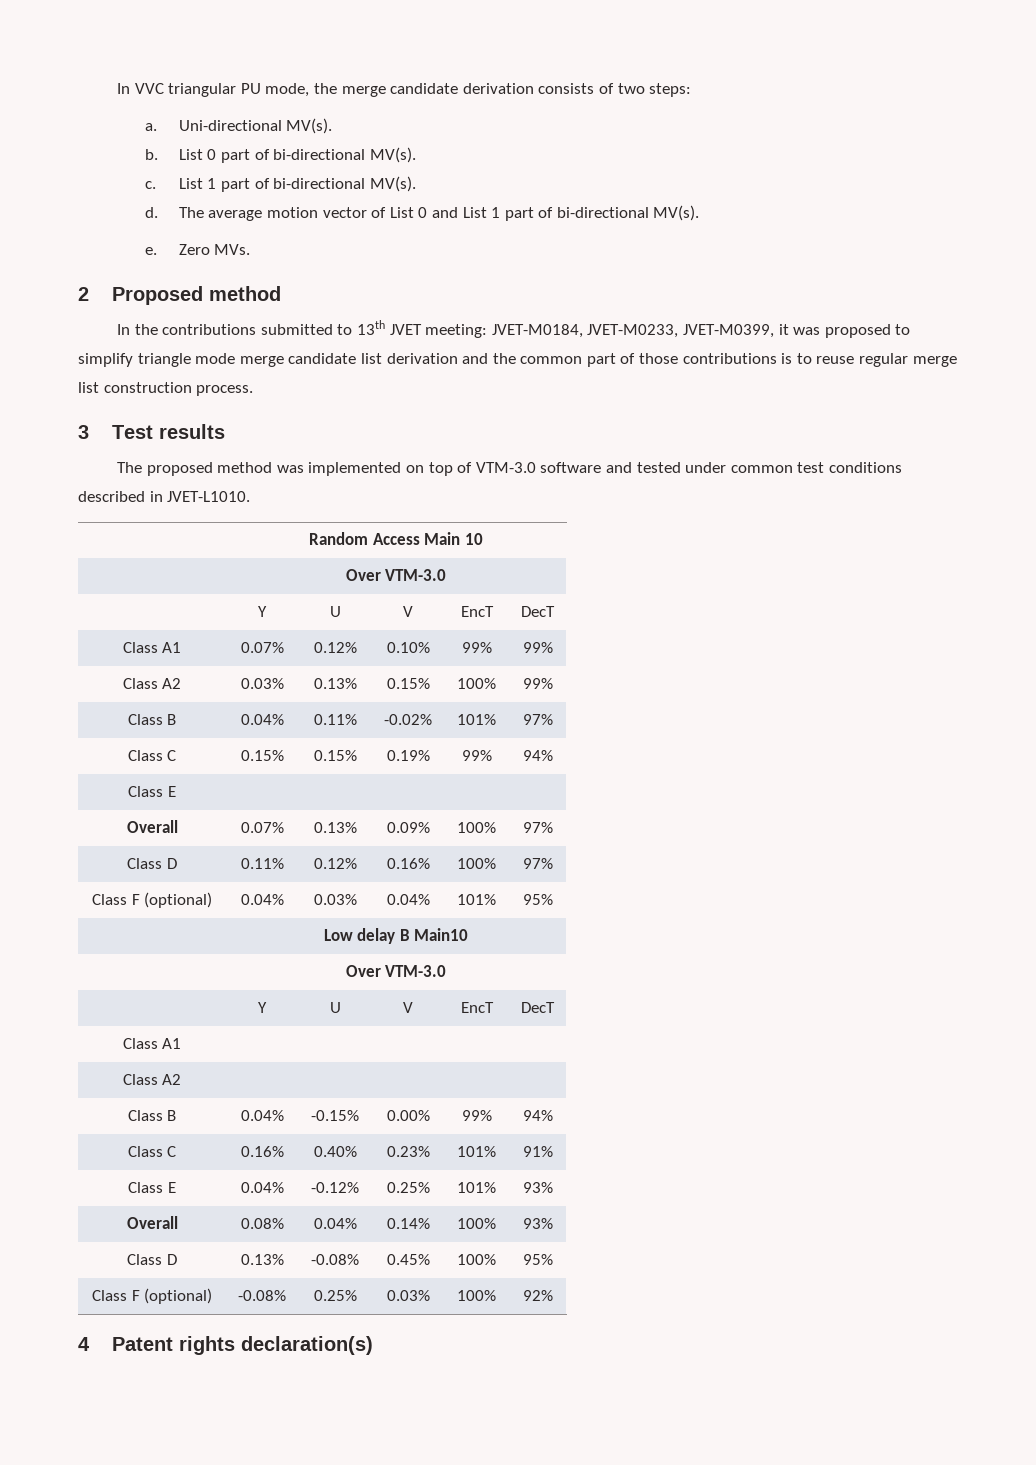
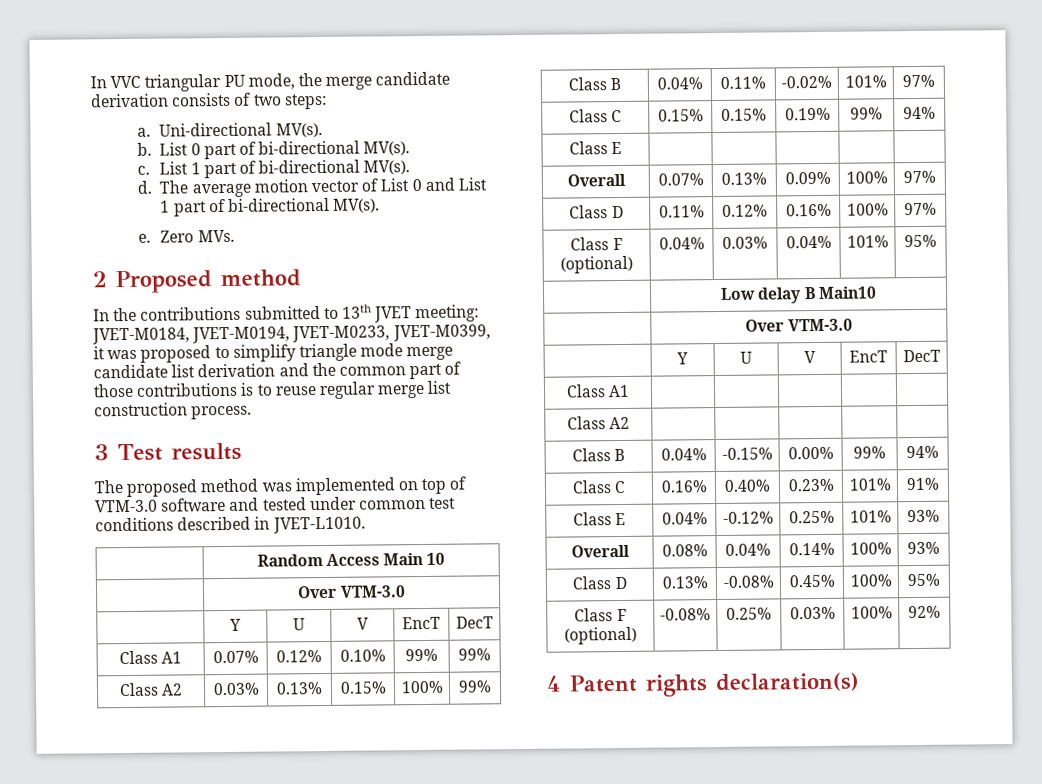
(583, 331) none -> [192,326,291,344] JVET-M0194,

